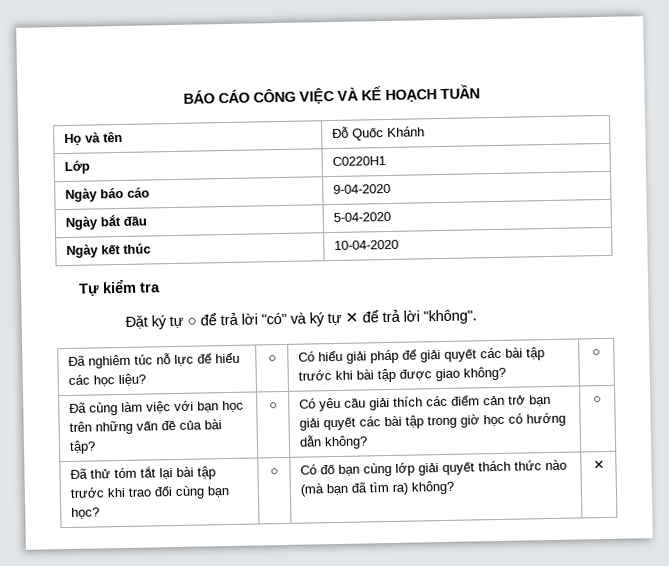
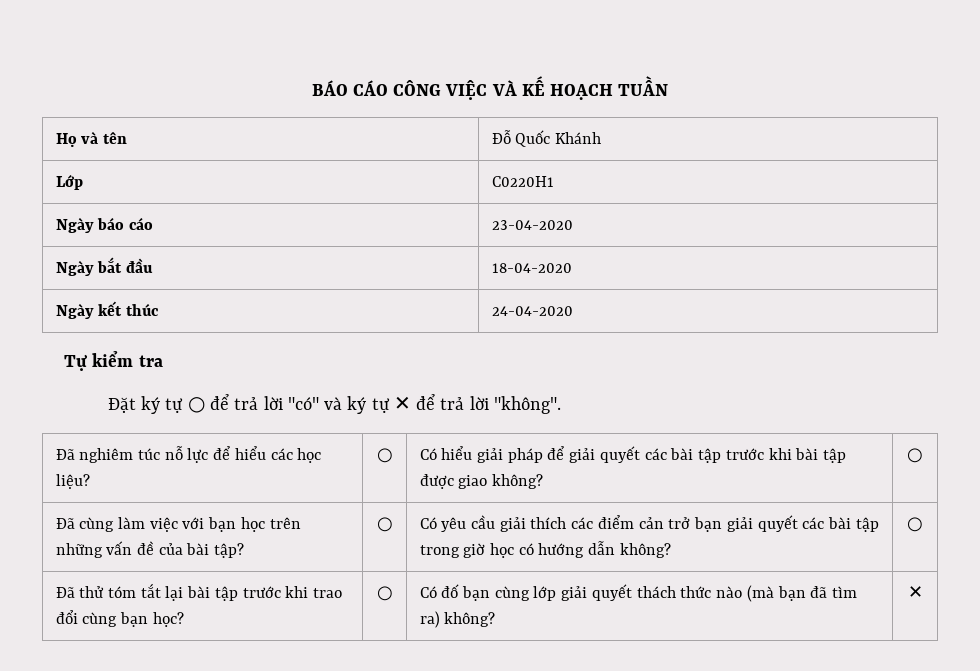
[333,183,392,195] 9-04-2020 -> [491,220,573,230] 23-04-2020
[333,211,392,223] 5-04-2020 -> [491,263,572,273] 18-04-2020
[334,239,400,250] 10-04-2020 -> [491,306,573,316] 24-04-2020

